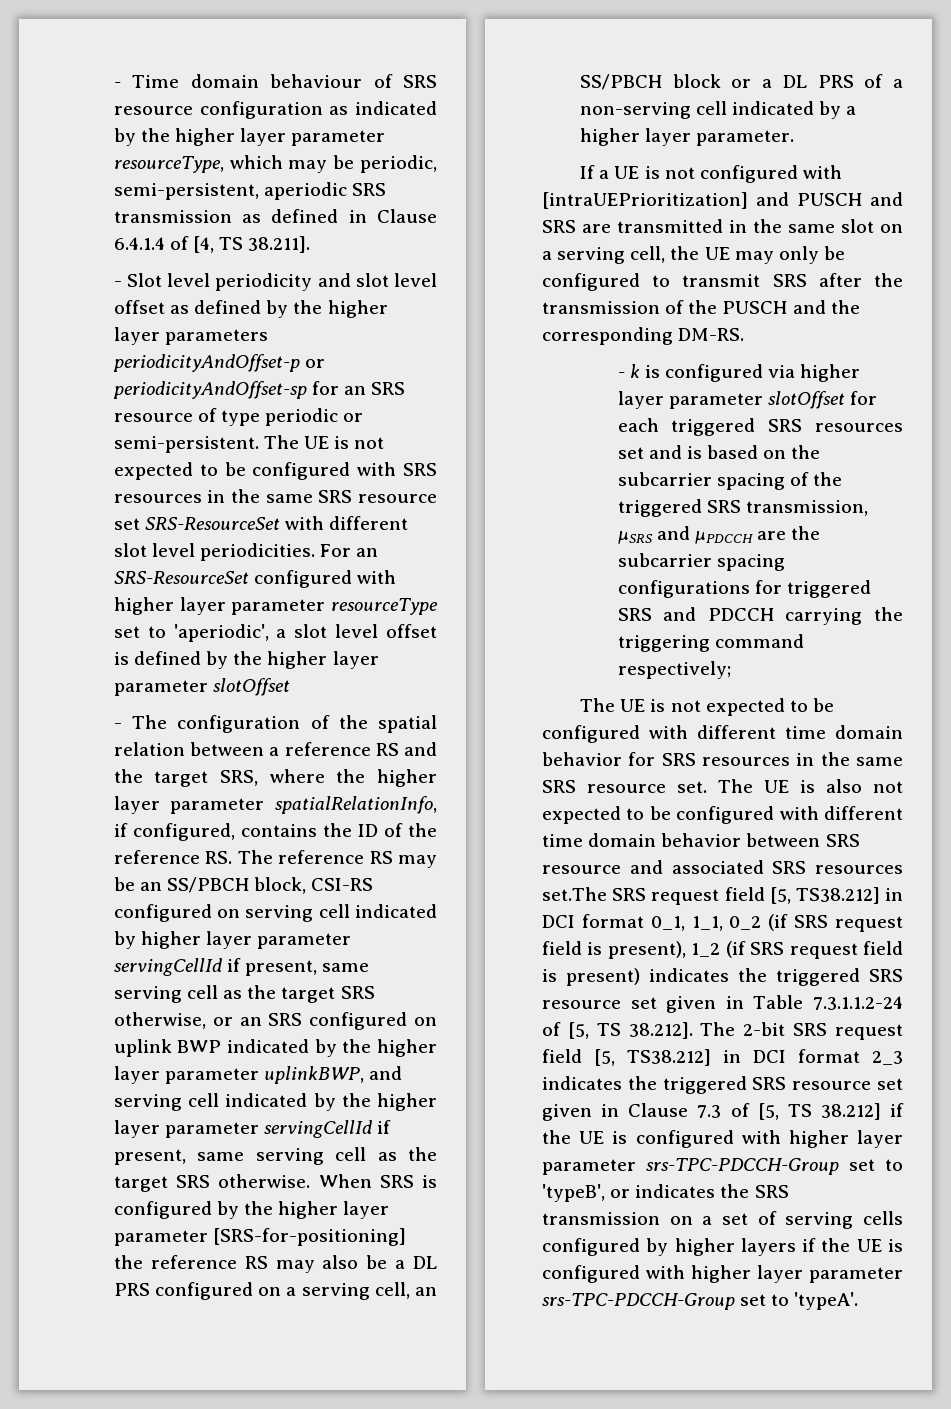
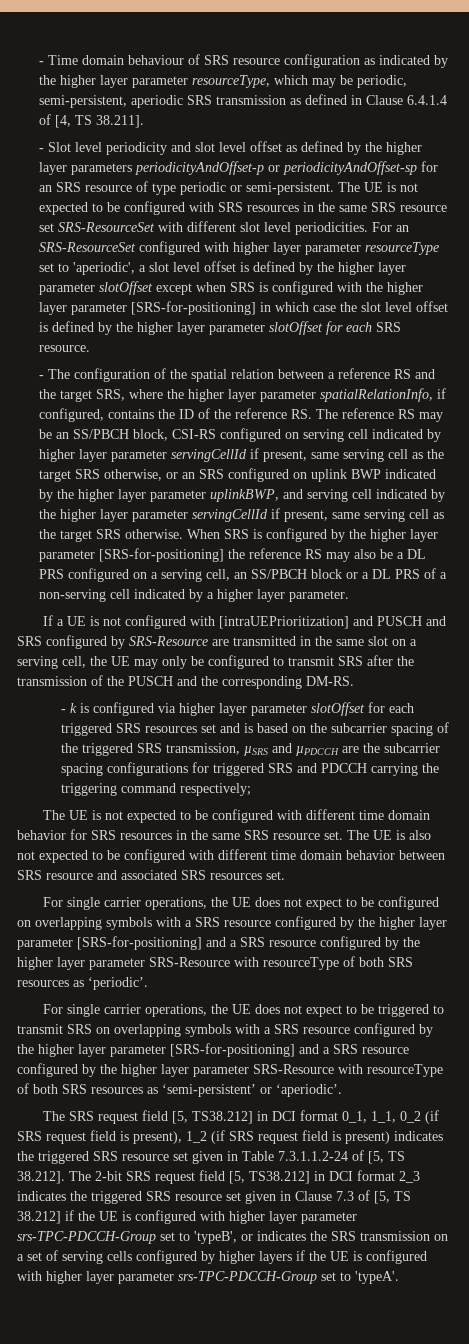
(290, 687) none -> [156,281,424,295] [39,301,449,315] [39,321,402,335] [39,345,91,352] except when SRS is configured with the higher layer parameter [SRS-for-positioning] in which case the slot level offset is defined by the higher layer parameter slotOffset for each SRS resource.
(576, 226) none -> [46,635,208,649] configured by SRS-Resource
[542,887,607,901] set.The -> [266,871,285,880] [42,896,439,910] [17,916,447,930] [17,936,420,950] [17,956,413,970] [17,977,148,990] [42,1004,444,1017] [17,1023,433,1037] [17,1043,409,1057] [17,1063,443,1077] [17,1083,342,1097] [42,1111,65,1121] set. // For single carrier operations, the UE does not expect to be configured on overlapping symbols with a SRS resource configured by the higher layer parameter [SRS-for-positioning] and a SRS resource configured by the higher layer parameter SRS-Resource with resourceType of both SRS resources as ‘periodic’. // For single carrier operations, the UE does not expect to be triggered to transmit SRS on overlapping symbols with a SRS resource configured by the higher layer parameter [SRS-for-positioning] and a SRS resource configured by the higher layer parameter SRS-Resource with resourceType of both SRS resources as ‘semi-persistent’ or ‘aperiodic’. // The

